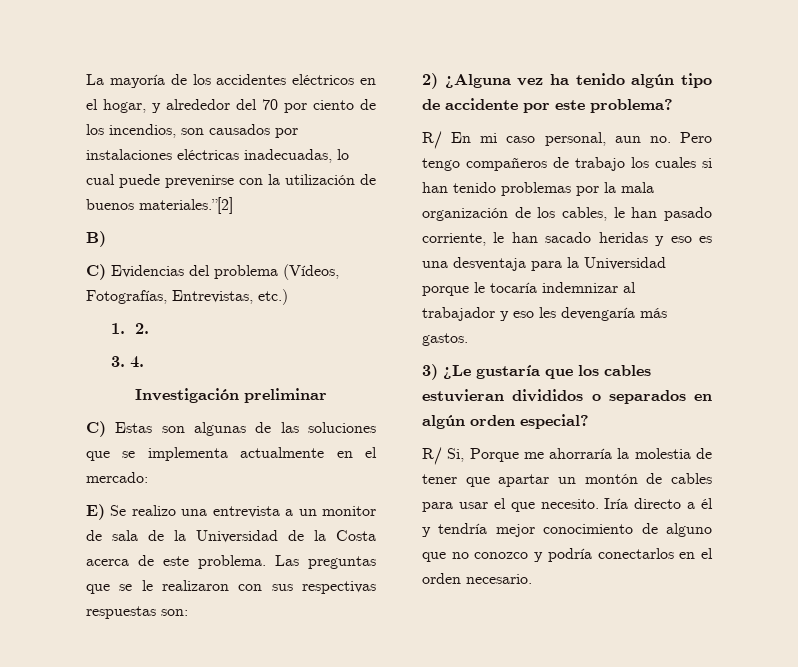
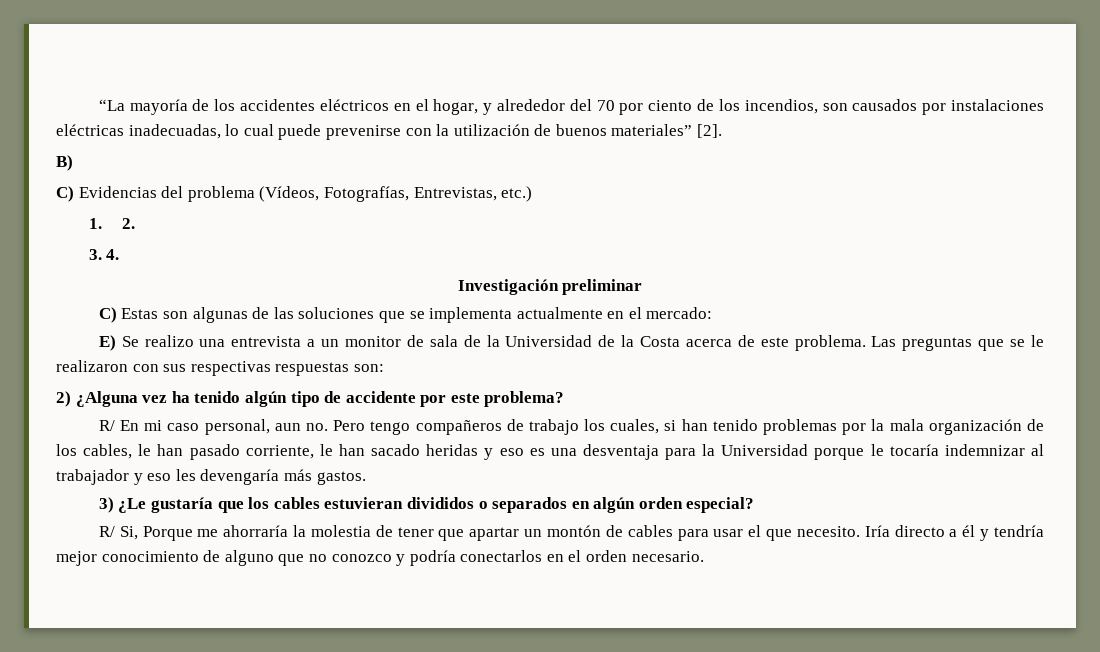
[86,74,104,85] La -> [98,99,125,111] “La
[139,197,233,214] materiales.”[2] -> [611,124,723,138] materiales” [2].
[655,157,696,168] cuales -> [610,419,660,434] cuales,

